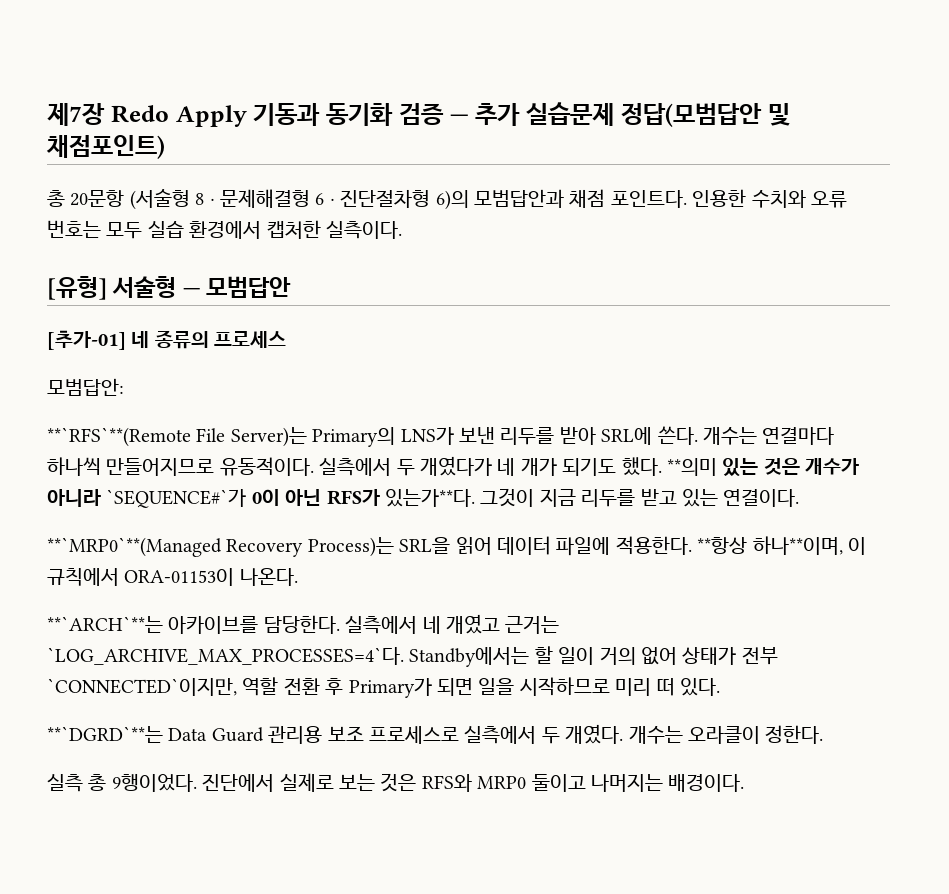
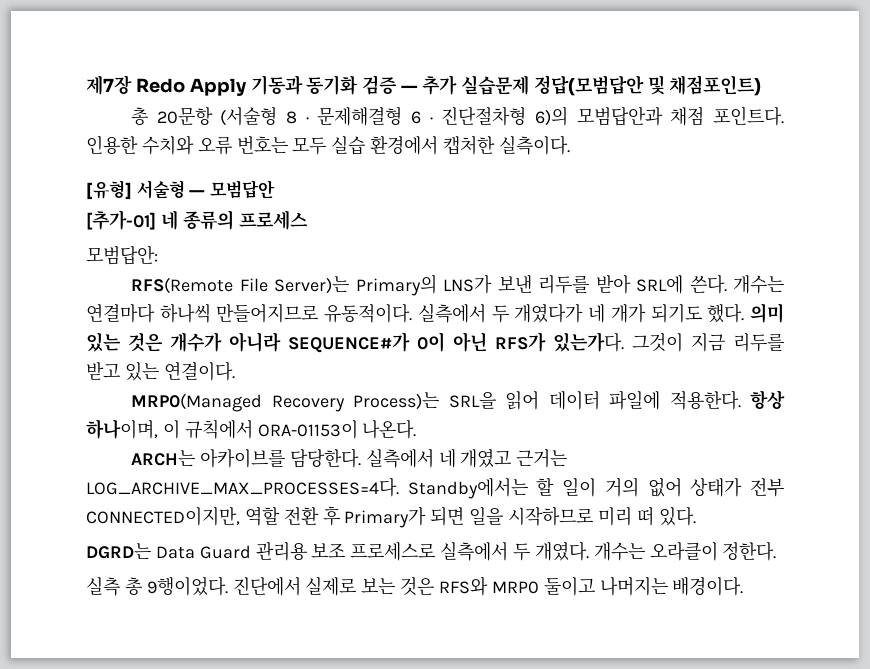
[47,427,191,447] **`RFS`**(Remote -> [131,277,234,294] RFS(Remote
[666,458,717,476] **의미 -> [750,303,785,323] 의미
[106,489,247,508] `SEQUENCE#`가 -> [288,332,410,353] SEQUENCE#가
[385,489,475,507] 있는가**다. -> [553,332,624,352] 있는가다.
[47,537,222,557] **`MRP0`**(Managed -> [131,393,263,412] MRP0(Managed
[697,536,843,555] **항상 하나**이며, -> [750,390,786,409] [86,419,158,439] 항상 하나이며,
[47,616,163,633] **`ARCH`**는 -> [131,450,196,466] ARCH는
[47,647,404,665] `LOG_ARCHIVE_MAX_PROCESSES=4`다. -> [86,477,399,497] LOG_ARCHIVE_MAX_PROCESSES=4다.
[47,678,237,696] `CONNECTED`이지만, -> [86,506,240,526] CONNECTED이지만,
[47,726,163,743] **`DGRD`**는 -> [86,543,151,559] DGRD는

